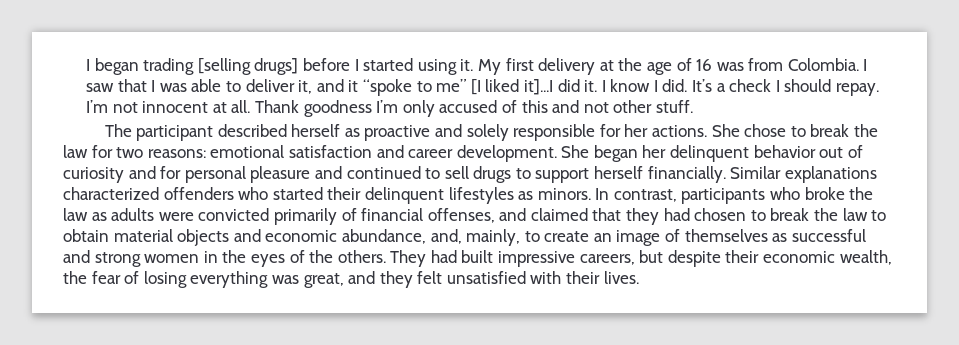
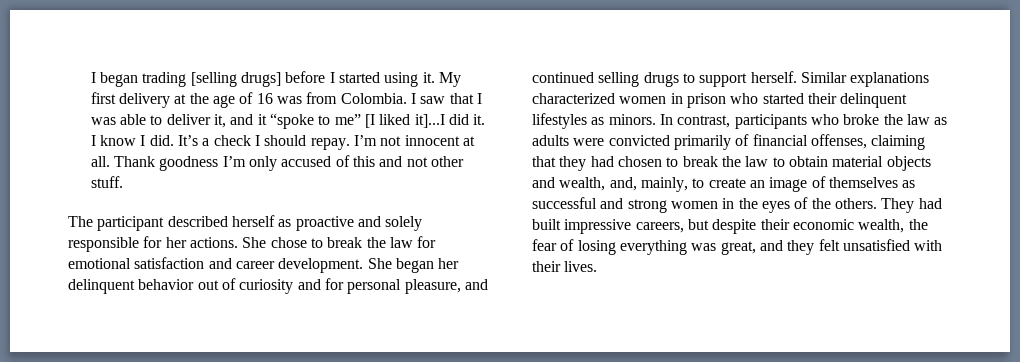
[116,147,206,158] two reasons: -> (437, 242) none
[250,166,311,183] pleasure -> [404,279,461,294] pleasure,
[425,166,469,179] to sell -> [598,72,640,87] selling
[594,166,726,183] herself financially. -> [750,71,797,83] herself.
[163,187,234,200] offenders -> [619,93,726,108] women in prison
[499,208,588,221] and claimed -> [871,135,926,150] claiming
[265,229,426,244] economic abundance, -> [559,177,606,191] wealth,

